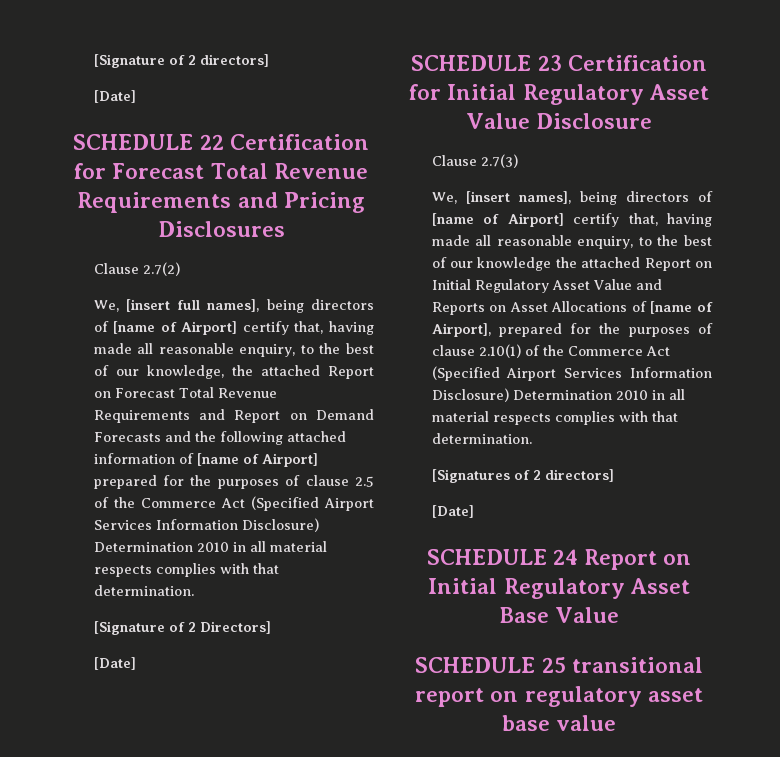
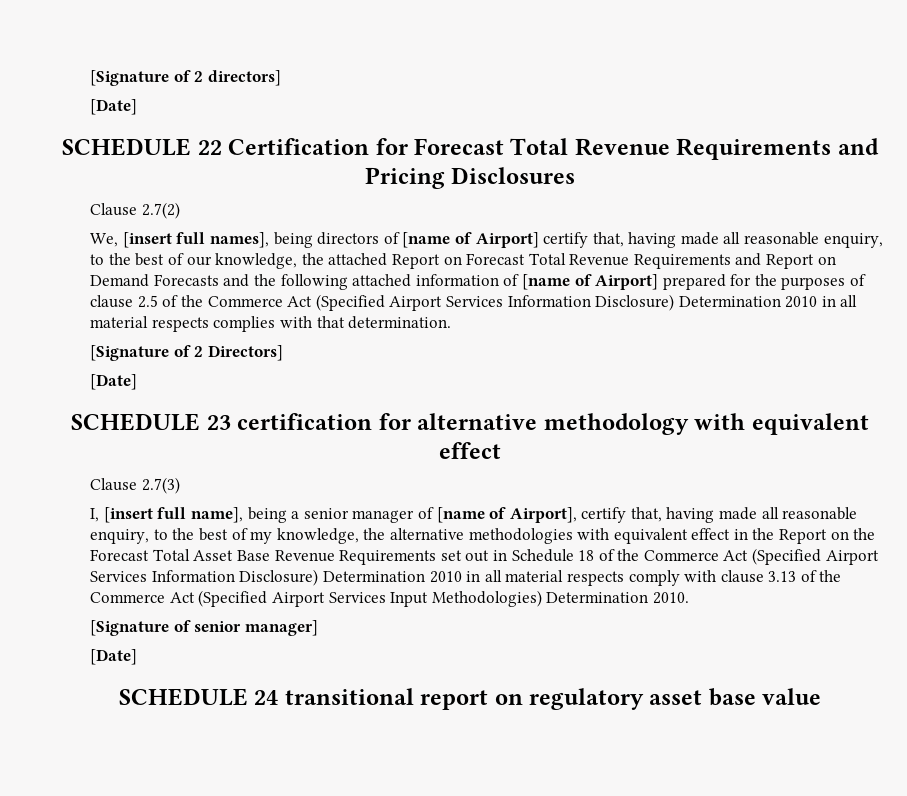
[567,55,707,71] [409,84,709,105] [465,113,653,129] [431,154,518,168] [431,191,713,205] [431,213,564,227] Certification for Initial Regulatory Asset Value Disclosure // Clause 2.7(3) // We, [insert names], being directors of [name of Airport] -> [237,413,869,435] [439,442,501,459] [90,477,180,494] [90,507,577,523] certification for alternative methodology with equivalent effect // Clause 2.7(3) // I, [insert full name], being a senior manager of [name of Airport],
[450,257,712,271] [431,279,662,293] [431,301,713,315] [431,323,713,337] [431,344,521,358] our knowledge the attached Report on Initial Regulatory Asset Value and Reports on Asset Allocations of [name of Airport], prepared for the purposes of clause 2.10(1) -> [250,528,876,544] [90,549,595,565] my knowledge, the alternative methodologies with equivalent effect in the Report on the Forecast Total Asset Base Revenue Requirements set out in Schedule 18
[554,411,678,425] [431,433,532,444] [431,469,614,483] [431,505,474,518] [426,549,692,570] [428,578,690,599] [498,607,620,623] [415,657,566,673] complies with that determination. // [Signatures of 2 directors] // [Date] // SCHEDULE 24 Report on Initial Regulatory Asset Base Value // SCHEDULE 25 -> [628,570,842,586] [90,590,689,607] [90,620,318,636] [90,649,138,665] [118,688,279,706] comply with clause 3.13 of the Commerce Act (Specified Airport Services Input Methodologies) Determination 2010. // [Signature of senior manager] // [Date] // SCHEDULE 24

